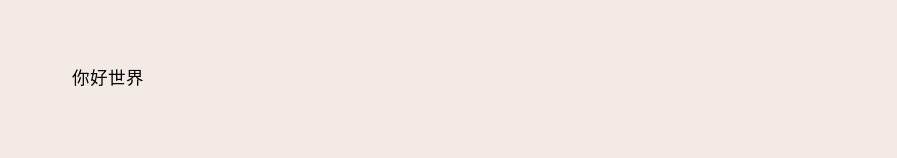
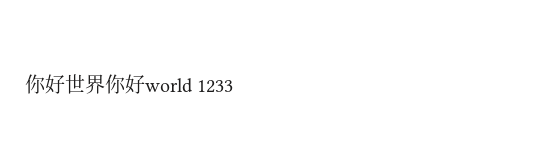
(144, 77) none -> [105,74,234,94] 你好world 1233

